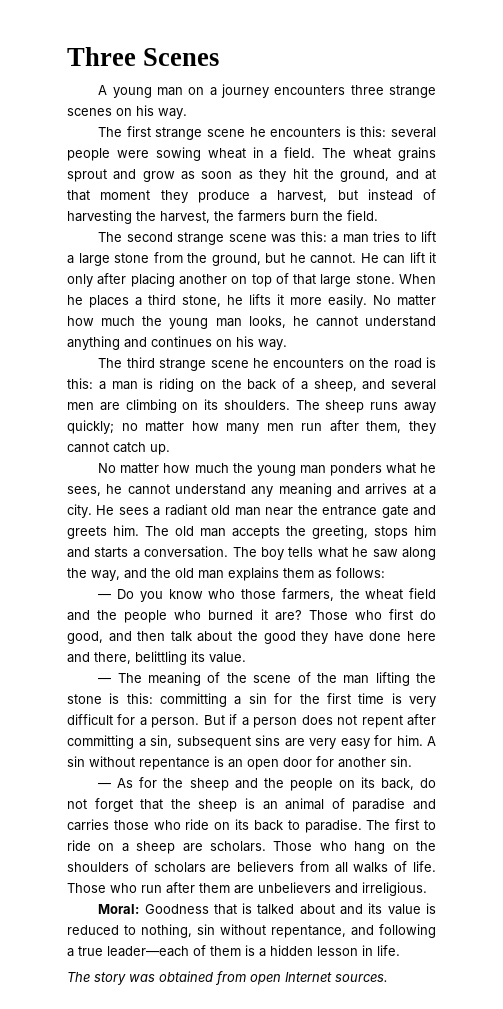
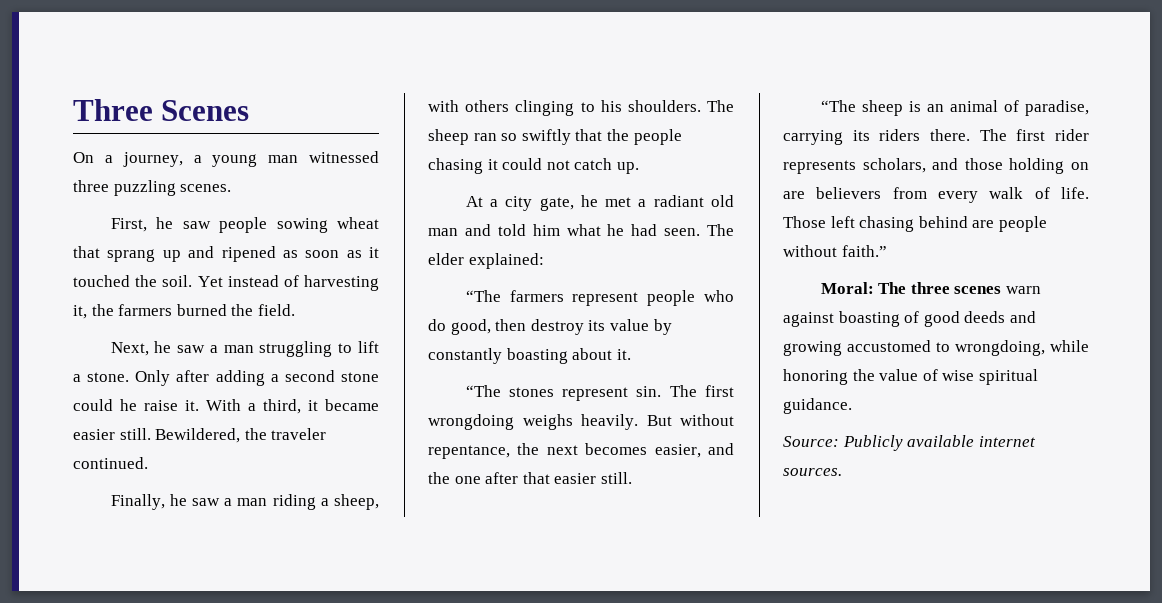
[98,84,436,98] [67,105,187,119] [98,126,436,140] [67,147,436,161] [67,168,437,182] [67,190,358,203] A young man on a journey encounters three strange scenes on his way. // The first strange scene he encounters is this: several people were sowing wheat in a field. The wheat grains sprout and grow as soon as they hit the ground, and at that moment they produce a harvest, but -> [73,151,379,167] [73,180,232,196] [110,217,379,233] [73,246,379,262] [73,275,223,287] On a journey, a young man witnessed three puzzling scenes. // First, he saw people sowing wheat that sprang up and ripened as soon as it touched the soil. Yet
[136,211,210,223] the harvest, -> [73,305,87,319] it,
[290,211,319,221] burn -> [176,304,227,316] burned
[98,231,401,245] The second strange scene was this: a man tries -> [110,341,333,357] Next, he saw a man struggling
[78,252,436,266] [67,273,437,287] [67,294,436,308] [67,316,436,329] [67,336,287,350] [98,357,436,371] [67,378,436,392] [67,399,436,413] [67,420,436,434] [67,442,170,455] [98,463,436,476] [67,483,436,497] [67,504,436,518] [67,525,436,539] [67,546,436,560] [67,567,385,581] [98,588,436,602] [67,609,437,623] [67,631,436,644] [67,651,246,665] [98,672,436,686] [67,693,437,707] [67,714,437,728] [67,735,436,749] [67,756,412,770] [98,777,437,791] [67,798,191,812] large stone from the ground, but he cannot. He can lift it only after placing another on top of that large stone. When he places a third stone, he lifts it more easily. No matter how much the young man looks, he cannot understand anything and continues on his way. // The third strange scene he encounters on the road is this: a man is riding on the back of a sheep, and several men are climbing on its shoulders. The sheep runs away quickly; no matter how many men run after them, they cannot catch up. // No matter how much the young man ponders what he sees, he cannot understand any meaning and arrives at a city. He sees a radiant old man near the entrance gate and greets him. The old man accepts the greeting, stops him and starts a conversation. The boy tells what he saw along the way, and the old man explains them as follows: // — Do you know who those farmers, the wheat field and the people who burned it are? Those who first do good, and then talk about the good they have done here and there, belittling its value. // — The meaning of the scene of the man lifting the stone is this: committing a sin for the first time is very difficult for a person. But if a person does not repent after committing a sin, subsequent sins are very easy for him. A sin without repentance is an open door for another sin. // — As for the sheep and the people on its back, do not forget that the -> [87,370,379,386] [73,399,379,414] [73,428,327,443] [73,457,148,469] [110,494,379,510] [428,100,734,116] [428,129,682,145] [428,158,639,174] [465,195,734,211] [428,224,734,236] [428,253,544,269] [465,290,734,306] [428,319,672,335] [428,348,631,364] [465,385,734,401] [428,414,734,430] [428,443,734,459] [428,472,632,484] [820,100,856,112] stone. Only after adding a second stone could he raise it. With a third, it became easier still. Bewildered, the traveler continued. // Finally, he saw a man riding a sheep, with others clinging to his shoulders. The sheep ran so swiftly that the people chasing it could not catch up. // At a city gate, he met a radiant old man and told him what he had seen. The elder explained: // “The farmers represent people who do good, then destroy its value by constantly boasting about it. // “The stones represent sin. The first wrongdoing weighs heavily. But without repentance, the next becomes easier, and the one after that easier still. // “The
[352,798,436,812] [67,819,436,833] [67,840,436,854] [67,861,206,873] paradise and carries those who ride on its back to paradise. The first to ride on a sheep are scholars. Those who hang on the shoulders of scholars -> [1025,100,1089,116] [783,129,1089,145] [783,158,1089,174] paradise, carrying its riders there. The first rider represents scholars, and those holding on
[334,862,389,873] all walks -> [938,187,1024,203] every walk
[110,882,427,896] [98,903,436,915] [67,924,436,938] [67,945,400,957] [67,971,332,985] who run after them are unbelievers and irreligious. // Moral: Goodness that is talked about and its value is reduced to nothing, sin without repentance, and following a true leader—each of them is a hidden lesson in life. // The story was obtained from open Internet -> [830,216,1047,232] [783,245,887,257] [820,282,1042,294] [783,311,1036,327] [783,340,1089,356] [783,369,1038,385] [783,398,852,414] [783,435,1036,451] left chasing behind are people without faith.” // Moral: The three scenes warn against boasting of good deeds and growing accustomed to wrongdoing, while honoring the value of wise spiritual guidance. // Source: Publicly available internet

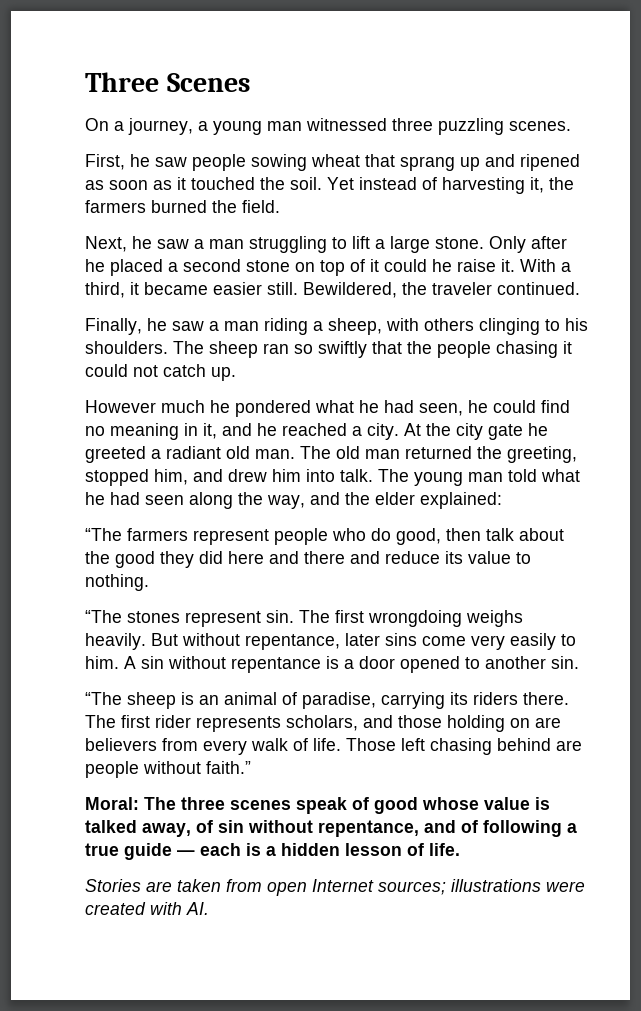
(81, 378) none -> [390,236,430,253] large
[215,370,265,386] adding -> [85,259,163,276] he placed
(379, 377) none -> [295,259,379,276] on top of it
[465,195,734,211] [428,224,734,236] At a city gate, he met a radiant old man and told him what he had seen. The -> [85,400,570,417] [85,423,548,440] [85,446,577,463] [85,469,580,486] [85,492,370,509] However much he pondered what he had seen, he could find no meaning in it, and he reached a city. At the city gate he greeted a radiant old man. The old man returned the greeting, stopped him, and drew him into talk. The young man told what he had seen along the way, and the
[530,319,672,335] [428,348,631,364] destroy its value by constantly boasting about it. -> [486,528,564,541] [85,551,531,568] [85,574,149,591] talk about the good they did here and there and reduce its value to nothing.
[517,443,734,458] [428,472,632,484] the next becomes easier, and the one after that easier still. -> [345,633,576,650] [85,656,579,673] later sins come very easily to him. A sin without repentance is a door opened to another sin.
[1006,286,1042,294] [783,311,1036,327] [783,340,1089,356] [783,369,1038,385] [783,398,852,414] [783,435,1036,451] [783,468,842,476] warn against boasting of good deeds and growing accustomed to wrongdoing, while honoring the value of wise spiritual guidance. // Source: Publicly available internet sources. -> [296,797,550,814] [85,820,577,837] [85,843,460,860] [85,879,585,896] [85,902,209,915] speak of good whose value is talked away, of sin without repentance, and of following a true guide — each is a hidden lesson of life. // Stories are taken from open Internet sources; illustrations were created with AI.

